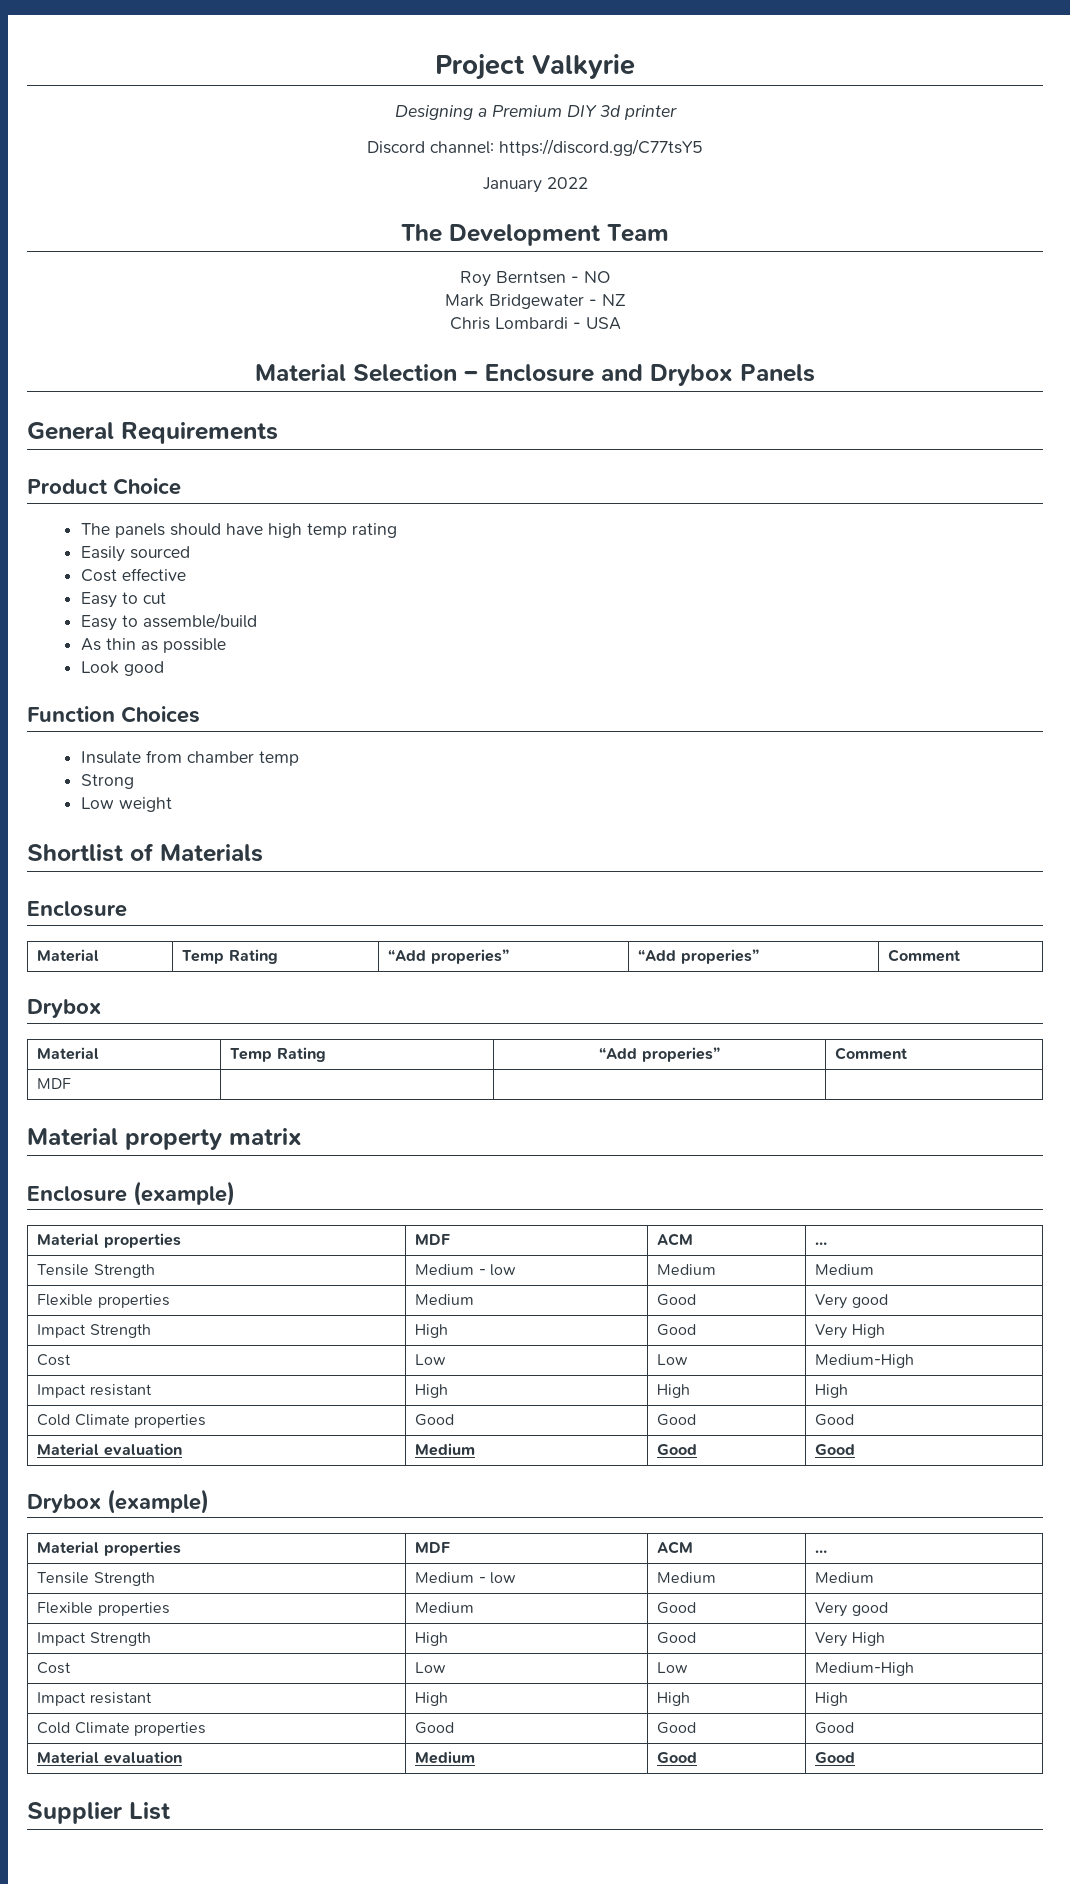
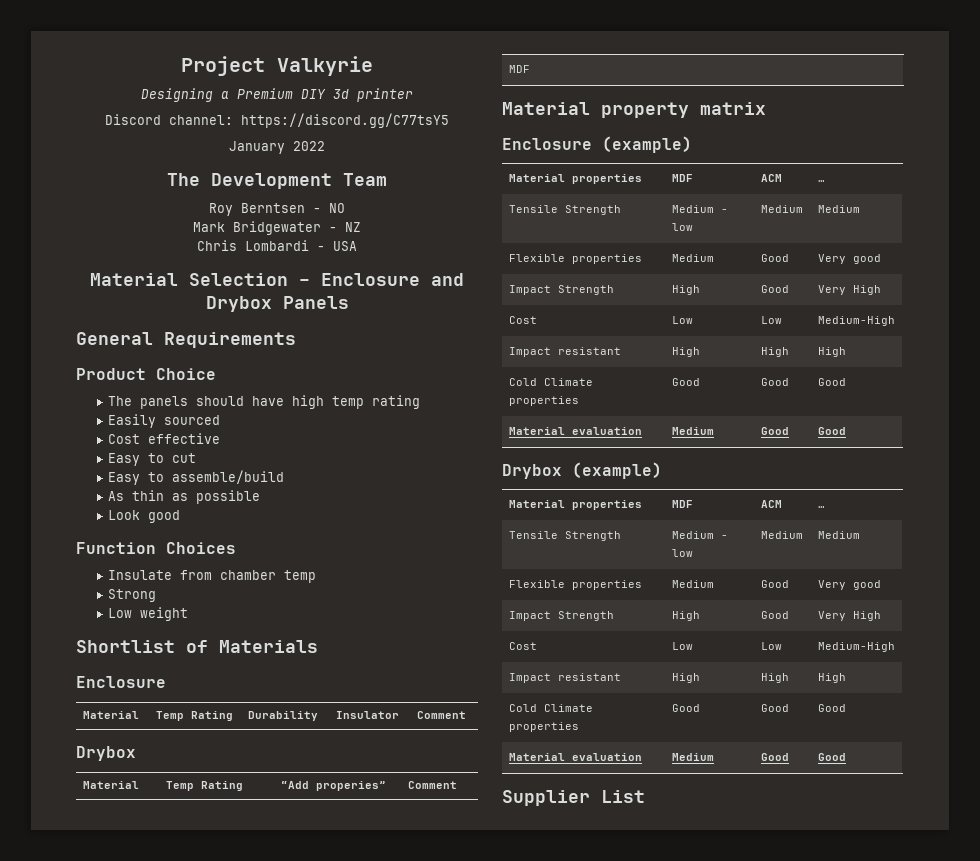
[388,949,509,964] [638,949,759,964] “Add properies” | “Add properies” -> [247,711,318,721] [335,711,399,719] Durability | Insulator

